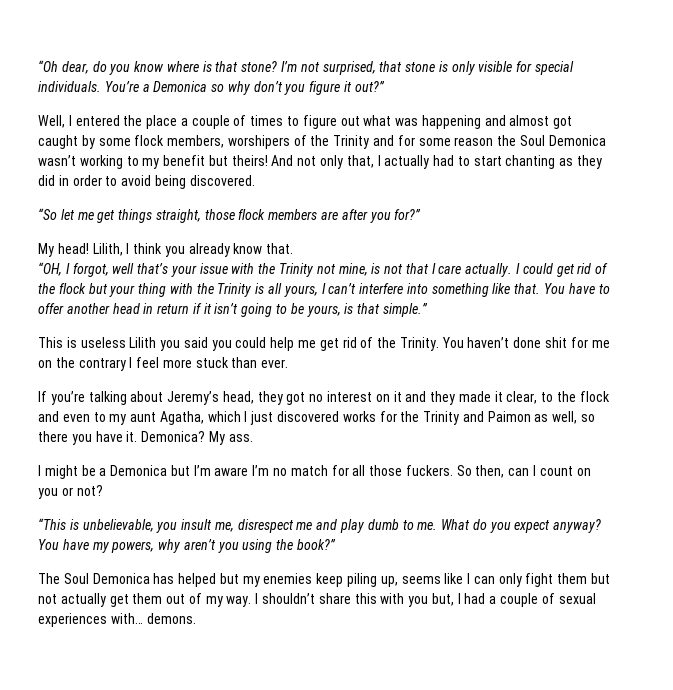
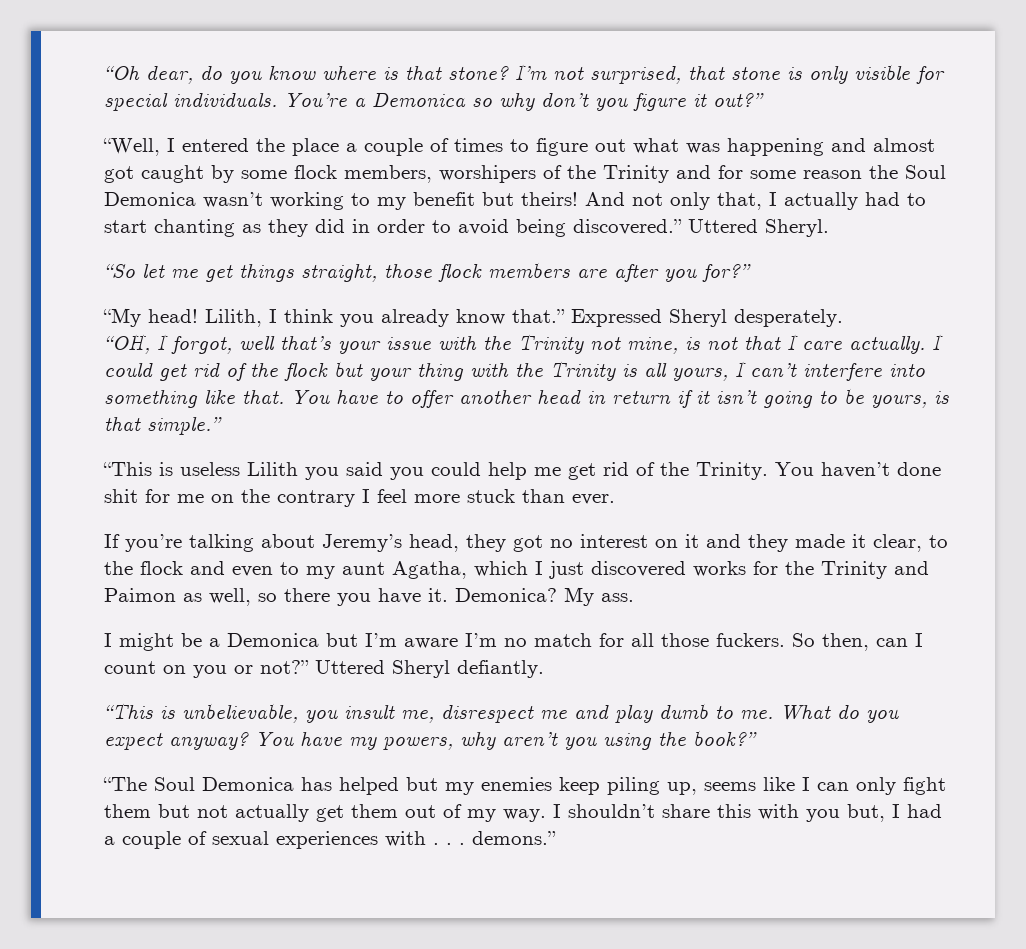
[38,115,65,128] Well, -> [103,138,160,156] “Well,
[189,175,255,186] discovered. -> [573,219,829,237] discovered.” Uttered Sheryl.
[38,243,54,257] My -> [103,308,141,327] “My
[266,243,294,254] that. -> [512,309,843,327] that.” Expressed Sheryl desperately.
[38,337,63,348] This -> [103,462,152,476] “This
[76,485,103,496] not? -> [260,660,544,678] not?” Uttered Sheryl defiantly.
[38,573,60,584] The -> [103,777,147,791] “The
[110,613,196,624] with… demons. -> [385,831,556,847] with . . . demons.”

